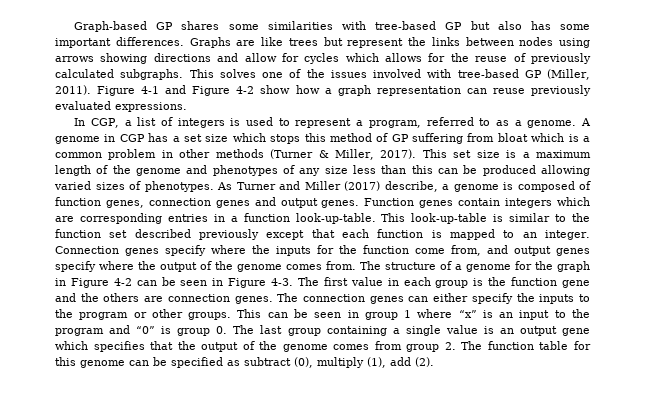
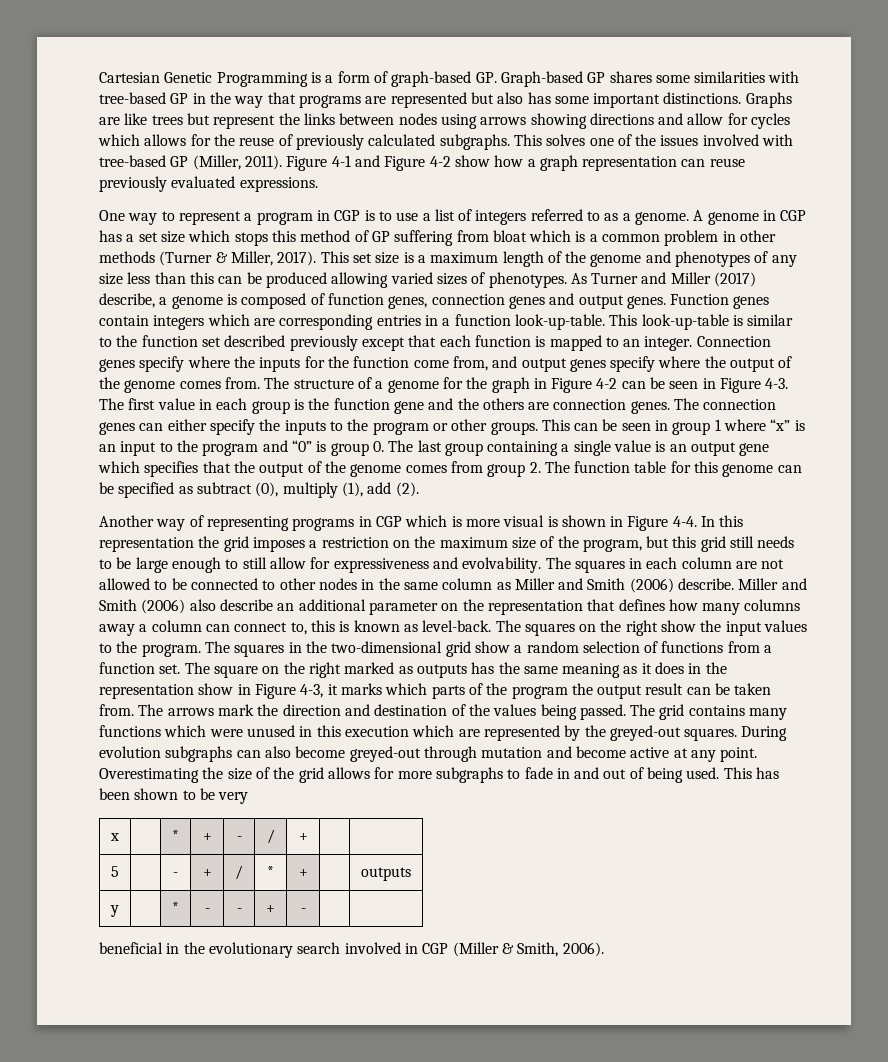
(74, 26) none -> [99,71,497,87] Cartesian Genetic Programming is a form of graph-based GP.
(463, 26) none -> [192,92,467,108] in the way that programs are represented
[115,37,184,46] differences. -> [663,92,742,104] distinctions.
[74,117,421,128] In CGP, a list of integers is used to represent a program, -> [99,209,527,225] One way to represent a program in CGP is to use a list of integers
(434, 362) none -> [99,515,744,531] [99,536,795,552] [99,557,785,573] [99,578,807,593] [99,599,801,615] [99,620,808,636] [99,641,773,657] [99,662,727,678] [99,683,772,699] [99,704,788,720] [99,725,788,741] [99,746,758,762] [99,767,780,783] [99,788,249,804] [110,833,119,841] [172,830,179,841] [202,833,212,841] [236,836,242,841] [266,829,275,844] [298,833,308,841] [111,866,119,877] [173,872,178,877] [202,869,212,877] [235,865,243,880] [267,866,274,877] [298,869,308,877] [361,867,411,881] [110,905,119,917] [172,902,179,913] [204,908,210,913] [236,908,242,913] [266,905,275,913] [300,908,306,913] [99,942,604,958] // Another way of representing programs in CGP which is more visual is shown in Figure 4-4. In this representation the grid imposes a restriction on the maximum size of the program, but this grid still needs to be large enough to still allow for expressiveness and evolvability. The squares in each column are not allowed to be connected to other nodes in the same column as Miller and Smith (2006) describe. Miller and Smith (2006) also describe an additional parameter on the representation that defines how many columns away a column can connect to, this is known as level-back. The squares on the right show the input values to the program. The squares in the two-dimensional grid show a random selection of functions from a function set. The square on the right marked as outputs has the same meaning as it does in the representation show in Figure 4-3, it marks which parts of the program the output result can be taken from. The arrows mark the direction and destination of the values being passed. The grid contains many functions which were unused in this execution which are represented by the greyed-out squares. During evolution subgraphs can also become greyed-out through mutation and become active at any point. Overestimating the size of the grid allows for more subgraphs to fade in and out of being used. This has been shown to be very // x | | * | + | - | / | + | | // 5 | | - | + | / | * | + | | outputs // y | | * | - | - | + | - | | // beneficial in the evolutionary search involved in CGP (Miller & Smith, 2006).

